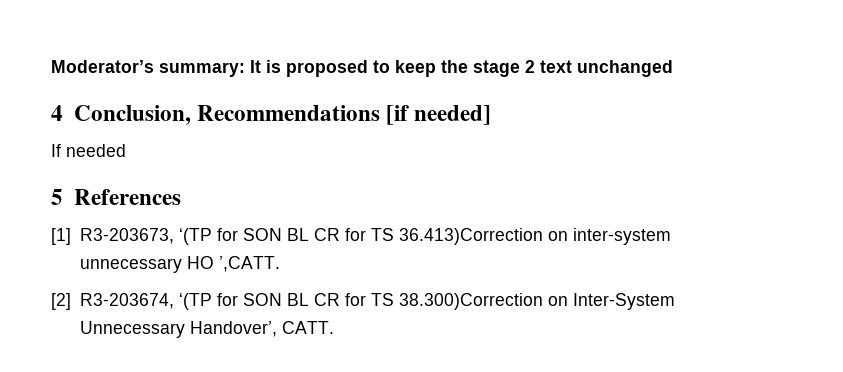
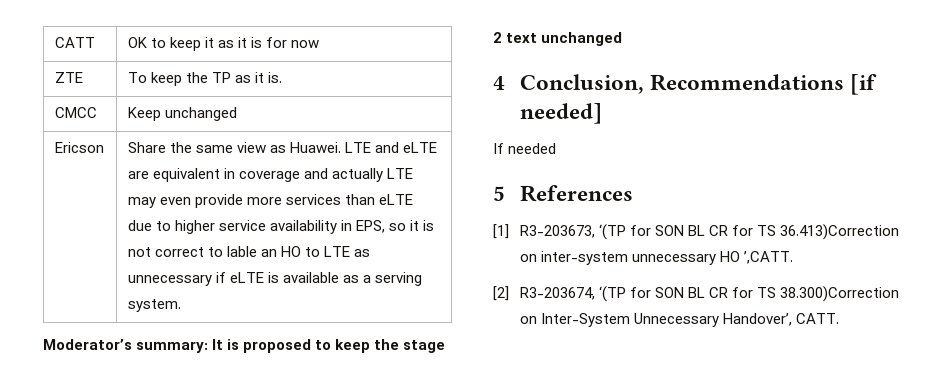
(51, 66) none -> [54,37,95,48] [127,37,320,51] [54,72,83,83] [127,72,282,86] [54,107,97,118] [127,107,237,121] [54,142,104,153] [127,142,438,153] [127,168,413,182] [127,194,413,208] [127,220,435,234] [127,246,371,257] [127,272,423,286] [127,299,181,312] CATT | OK to keep it as it is for now // ZTE | To keep the TP as it is. // CMCC | Keep unchanged // Ericson | Share the same view as Huawei. LTE and eLTE are equivalent in coverage and actually LTE may even provide more services than eLTE due to higher service availability in EPS, so it is not correct to lable an HO to LTE as unnecessary if eLTE is available as a serving system. //

